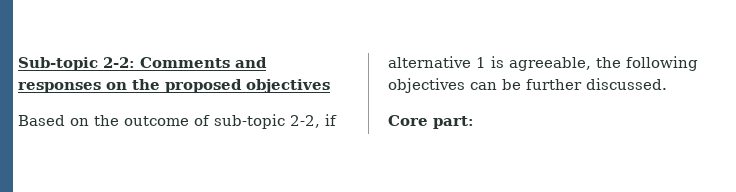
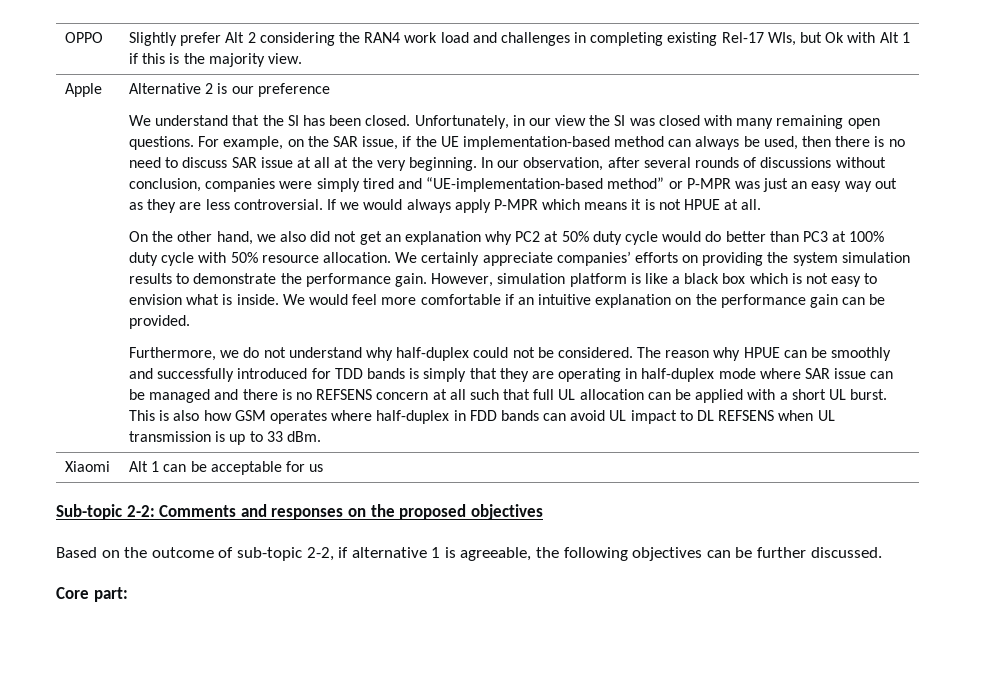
(18, 64) none -> [65,32,104,43] [129,32,910,46] [129,53,302,67] [65,83,103,97] [129,83,330,97] [129,115,880,129] [129,136,905,150] [129,157,886,171] [129,177,897,192] [129,199,762,213] [129,231,885,245] [129,251,910,266] [129,273,878,287] [129,294,886,308] [129,315,191,329] [129,347,892,361] [129,368,894,382] [129,389,888,403] [129,410,835,424] [129,431,321,445] [65,461,111,472] [129,461,324,475] OPPO | Slightly prefer Alt 2 considering the RAN4 work load and challenges in completing existing Rel-17 WIs, but Ok with Alt 1 if this is the majority view. // Apple | Alternative 2 is our preference // We understand that the SI has been closed. Unfortunately, in our view the SI was closed with many remaining open questions. For example, on the SAR issue, if the UE implementation-based method can always be used, then there is no need to discuss SAR issue at all at the very beginning. In our observation, after several rounds of discussions without conclusion, companies were simply tired and “UE-implementation-based method” or P-MPR was just an easy way out as they are less controversial. If we would always apply P-MPR which means it is not HPUE at all. // On the other hand, we also did not get an explanation why PC2 at 50% duty cycle would do better than PC3 at 100% duty cycle with 50% resource allocation. We certainly appreciate companies’ efforts on providing the system simulation results to demonstrate the performance gain. However, simulation platform is like a black box which is not easy to envision what is inside. We would feel more comfortable if an intuitive explanation on the performance gain can be provided. // Furthermore, we do not understand why half-duplex could not be considered. The reason why HPUE can be smoothly and successfully introduced for TDD bands is simply that they are operating in half-duplex mode where SAR issue can be managed and there is no REFSENS concern at all such that full UL allocation can be applied with a short UL burst. This is also how GSM operates where half-duplex in FDD bands can avoid UL impact to DL REFSENS when UL transmission is up to 33 dBm. // Xiaomi | Alt 1 can be acceptable for us //

